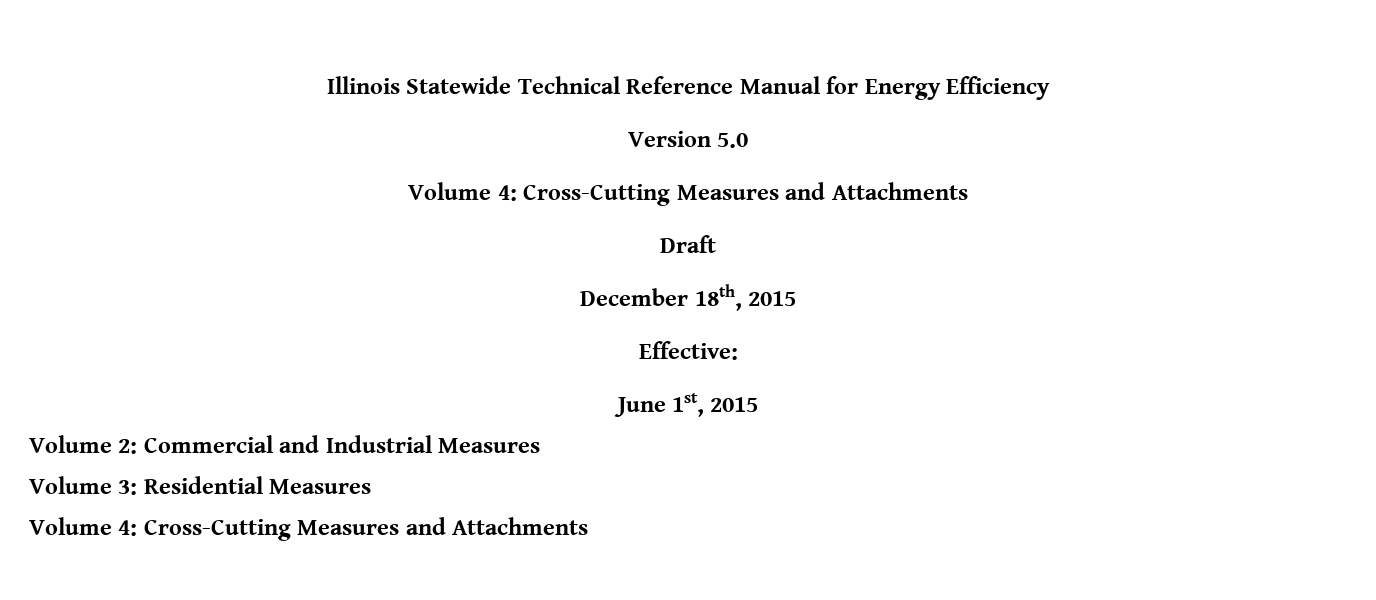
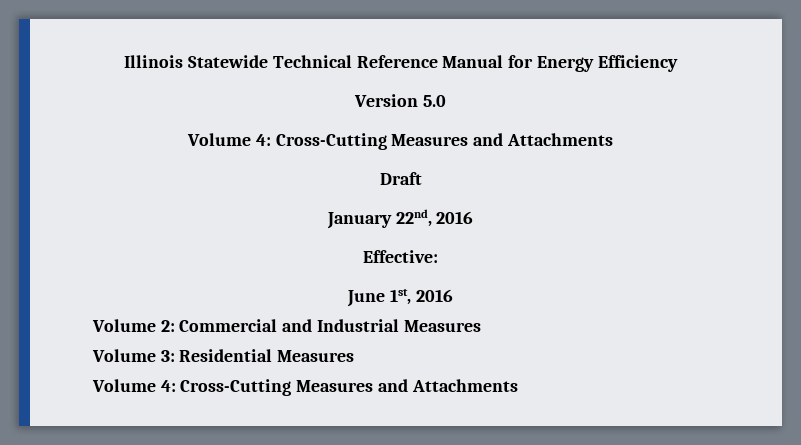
[580,284,796,311] December 18th, 2015 -> [326,209,474,229] January 22nd, 2016
[710,397,759,412] 2015 -> [415,289,453,302] 2016

